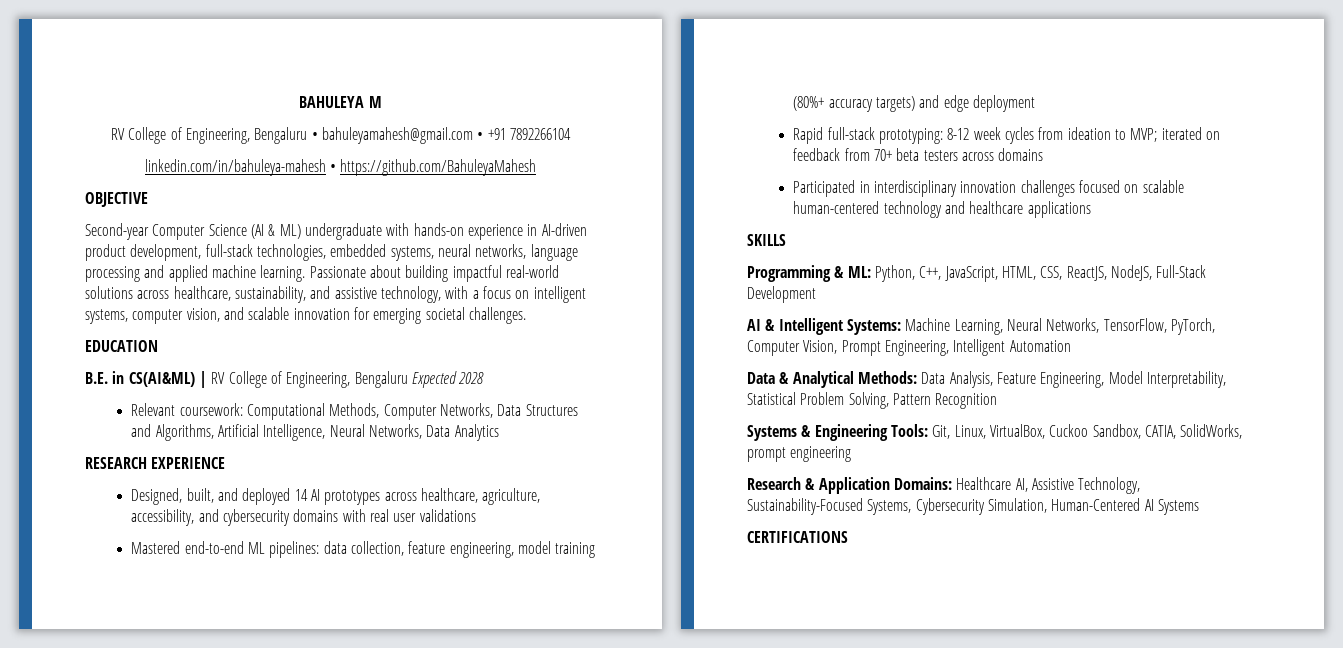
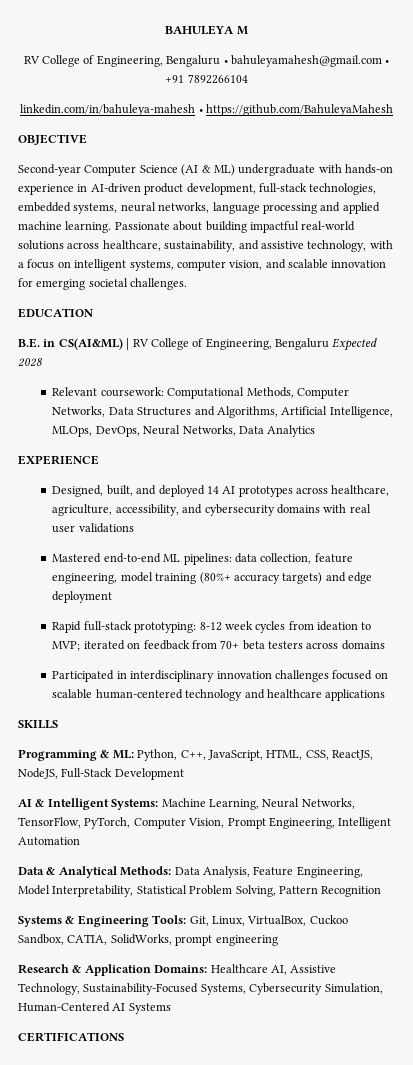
(326, 432) none -> [52,426,140,437] MLOps, DevOps,
[85,457,147,469] RESEARCH -> (316, 431) none

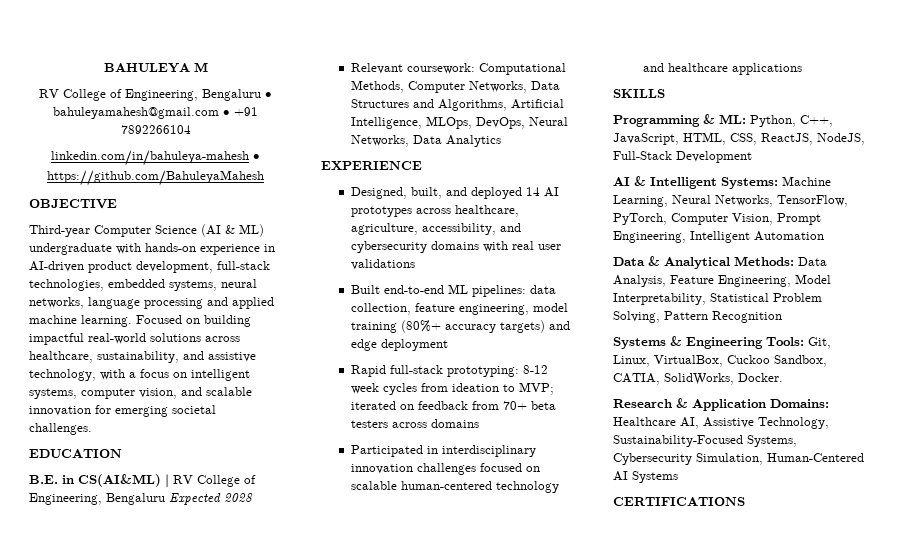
[18,164,81,176] Second-year -> [29,225,90,237] Third-year
[114,221,203,231] Passionate about -> [136,315,200,324] Focused on
[52,553,102,563] Mastered -> [351,285,381,294] Built
[175,935,278,946] prompt engineering -> [738,373,783,382] Docker.

